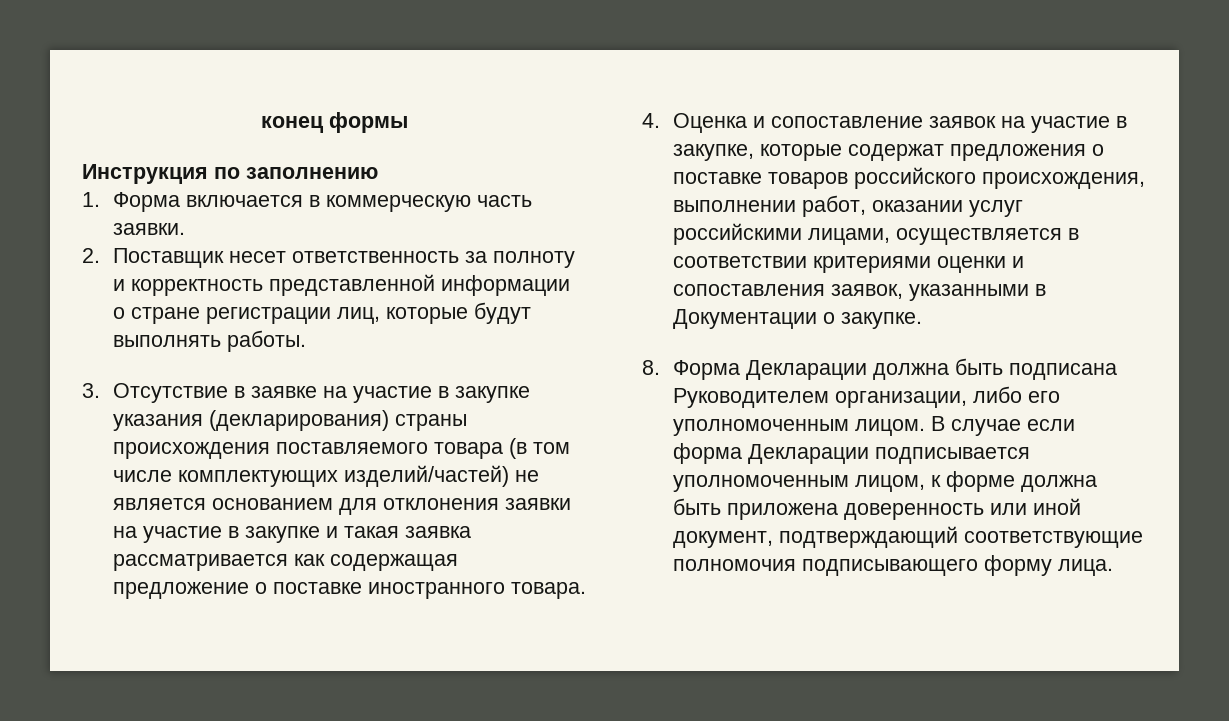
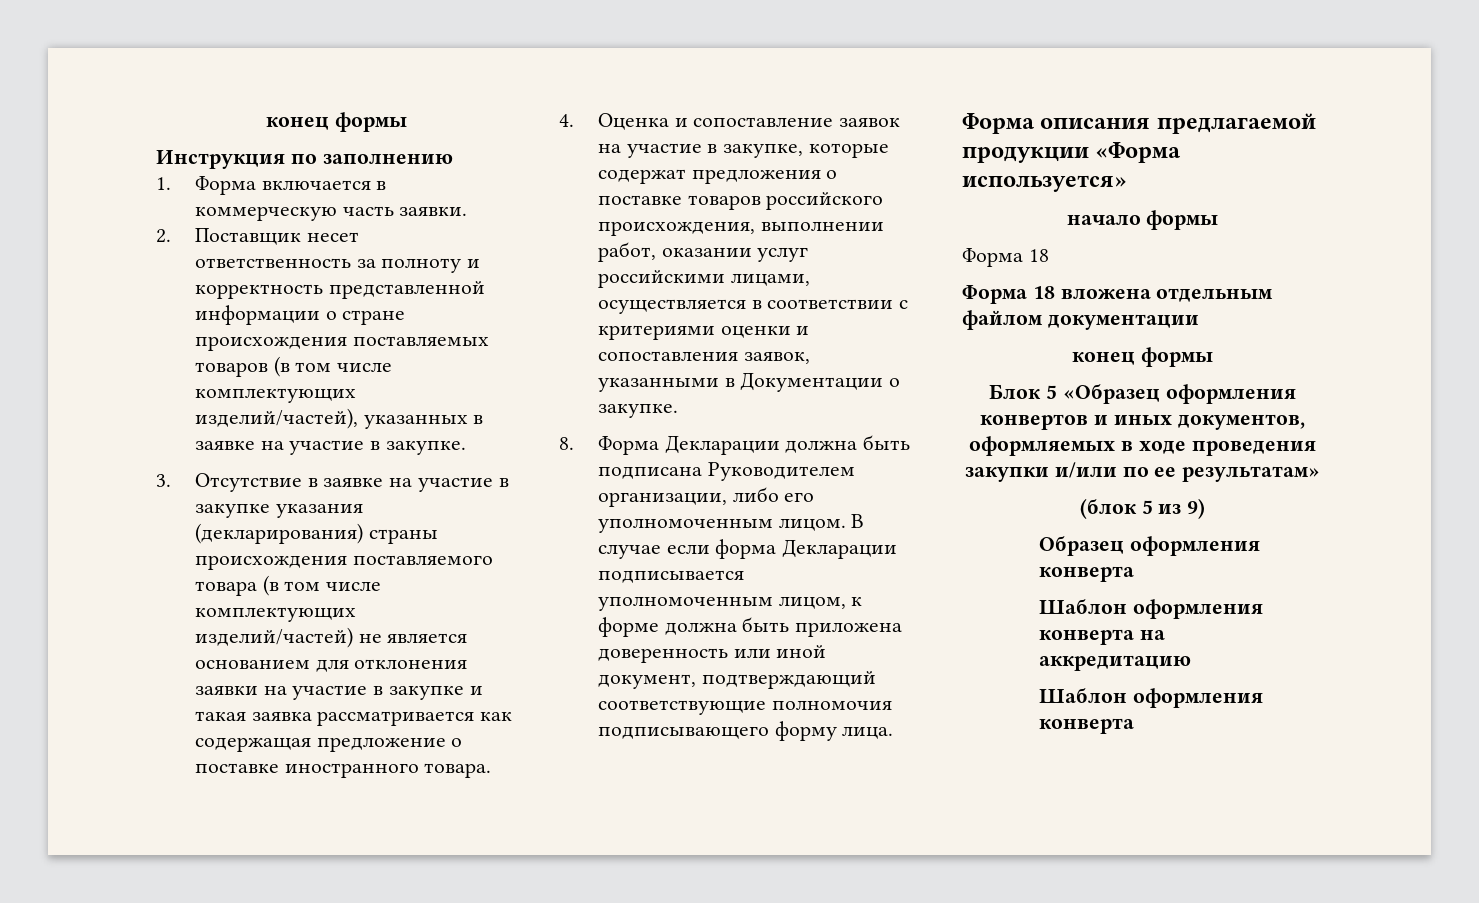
[205,302,531,324] [112,330,306,352] регистрации лиц, которые будут выполнять работы. -> [194,336,489,351] [194,356,393,377] [194,388,356,403] [194,408,484,429] [194,440,466,455] происхождения поставляемых товаров (в том числе комплектующих изделий/частей), указанных в заявке на участие в закупке.
(807, 262) none -> [899,300,909,309] с
(1113, 567) none -> [962,113,1316,134] [962,142,1182,163] [962,175,1127,192] [1066,210,1219,230] [962,248,1049,267] [962,285,1274,304] [962,310,1199,330] [1072,347,1213,367] [989,384,1296,404] [980,414,1305,430] [969,436,1316,456] [964,462,1321,482] [1079,498,1206,519] [1039,536,1261,556] [1039,566,1135,582] [1039,599,1264,619] [1039,629,1166,645] [1039,655,1192,671] [1039,688,1264,708] [1039,718,1135,734] // Форма описания предлагаемой продукции «Форма используется» // начало формы // Форма 18 // Форма 18 вложена отдельным файлом документации // конец формы // Блок 5 «Образец оформления конвертов и иных документов, оформляемых в ходе проведения закупки и/или по ее результатам» // (блок 5 из 9) // Образец оформления конверта // Шаблон оформления конверта на аккредитацию // Шаблон оформления конверта

